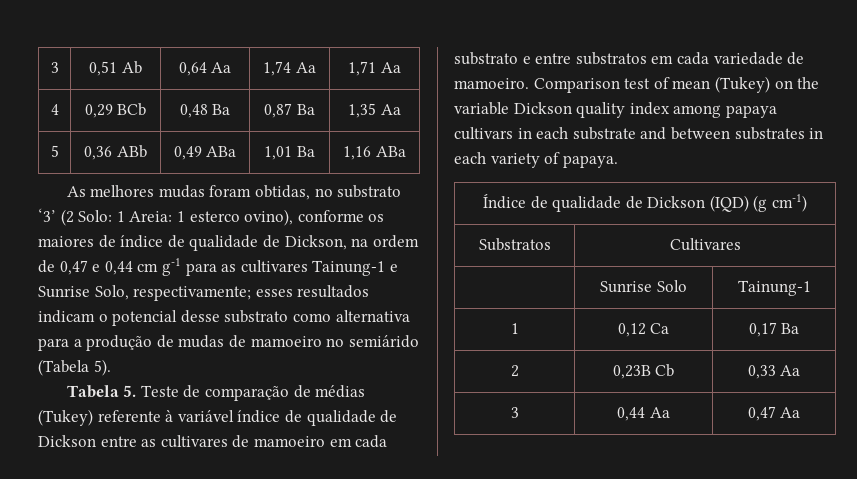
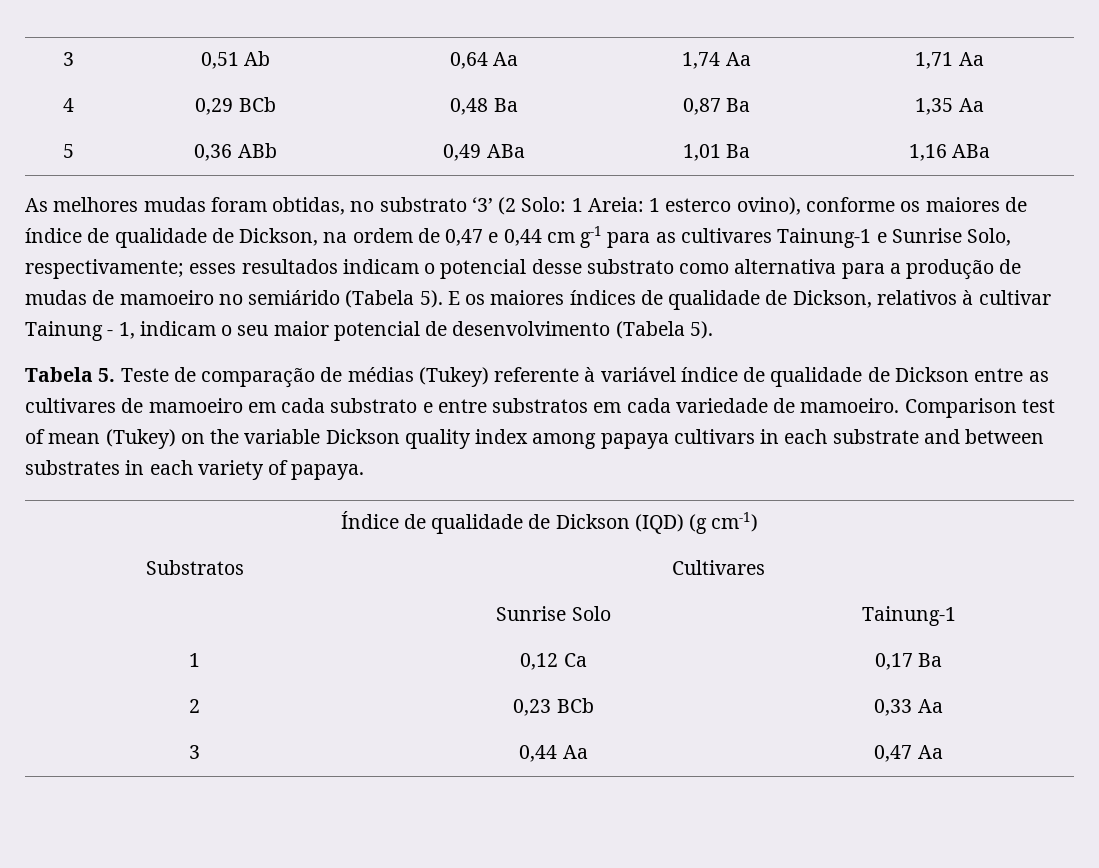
(111, 367) none -> [447,290,1051,310] [25,321,713,341] E os maiores índices de qualidade de Dickson, relativos à cultivar Tainung - 1, indicam o seu maior potencial de desenvolvimento (Tabela 5).
[612,364,675,379] 0,23B Cb -> [513,698,594,716] 0,23 BCb

